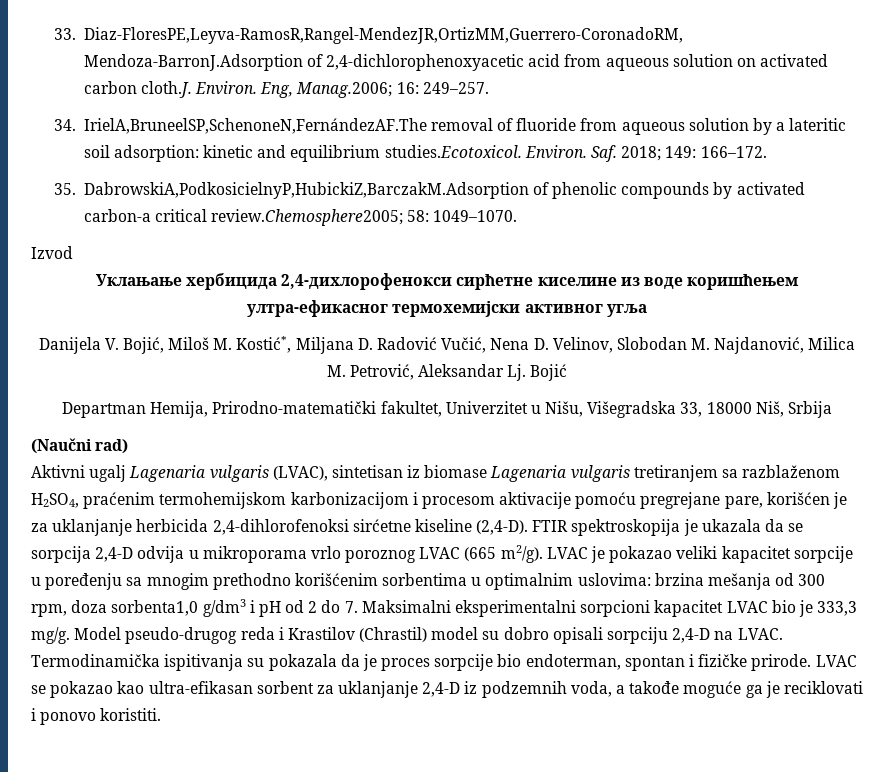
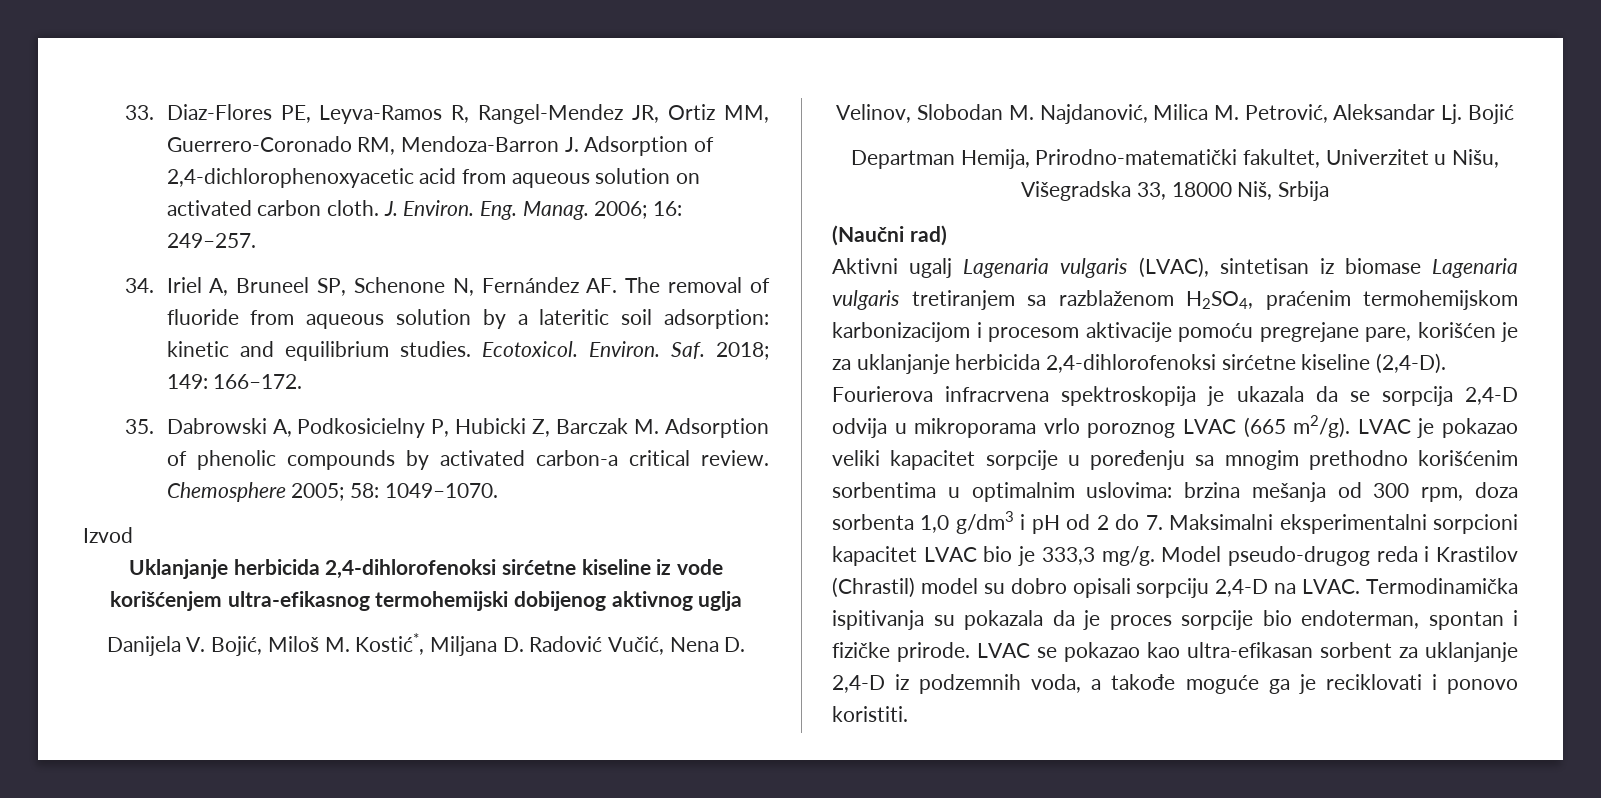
[83,27,683,44] [83,54,303,71] Diaz-FloresPE,Leyva-RamosR,Rangel-MendezJR,OrtizMM,Guerrero-CoronadoRM, Mendoza-BarronJ.Adsorption -> [166,104,769,124] [166,136,689,156] Diaz-Flores PE, Leyva-Ramos R, Rangel-Mendez JR, Ortiz MM, Guerrero-Coronado RM, Mendoza-Barron J. Adsorption
[140,81,489,98] [53,118,427,134] cloth.J. Environ. Eng, Manag.2006; 16: 249–257. // 34. IrielA,BruneelSP,SchenoneN,FernándezAF.The -> [326,200,682,220] [166,233,256,248] [124,277,661,296] cloth. J. Environ. Eng. Manag. 2006; 16: 249–257. // 34. Iriel A, Bruneel SP, Schenone N, Fernández AF. The
[384,145,522,158] studies.Ecotoxicol. -> [399,341,578,357] studies. Ecotoxicol.
[83,182,529,199] DabrowskiA,PodkosicielnyP,HubickiZ,BarczakM.Adsorption -> [166,418,769,438] Dabrowski A, Podkosicielny P, Hubicki Z, Barczak M. Adsorption
[211,209,404,226] review.Chemosphere2005; -> [701,450,769,466] [166,482,345,502] review. Chemosphere 2005;
[95,273,800,290] [247,300,647,317] Уклањање хербицида 2,4-дихлорофенокси сирћетне киселине из воде коришћењем ултра-ефикасног термохемијски активног угља -> [128,559,724,579] [109,591,743,611] Uklanjanje herbicida 2,4-dihlorofenoksi sirćetne kiseline iz vode korišćenjem ultra-efikasnog termohemijski dobijenog aktivnog uglja
[532,520,569,532] FTIR -> [832,386,1050,402] Fourierova infracrvena
[111,600,199,616] sorbenta1,0 -> [832,514,950,533] sorbenta 1,0

